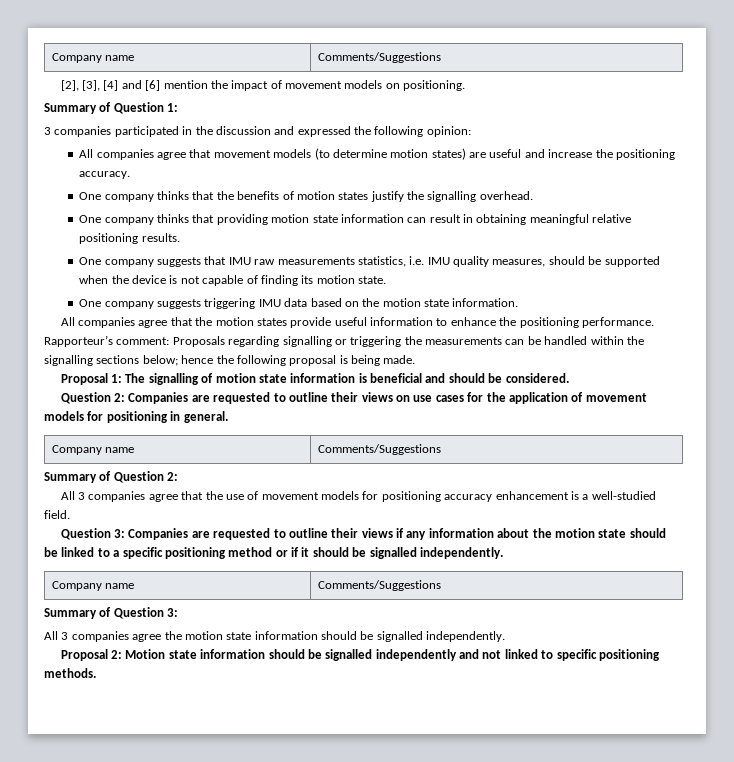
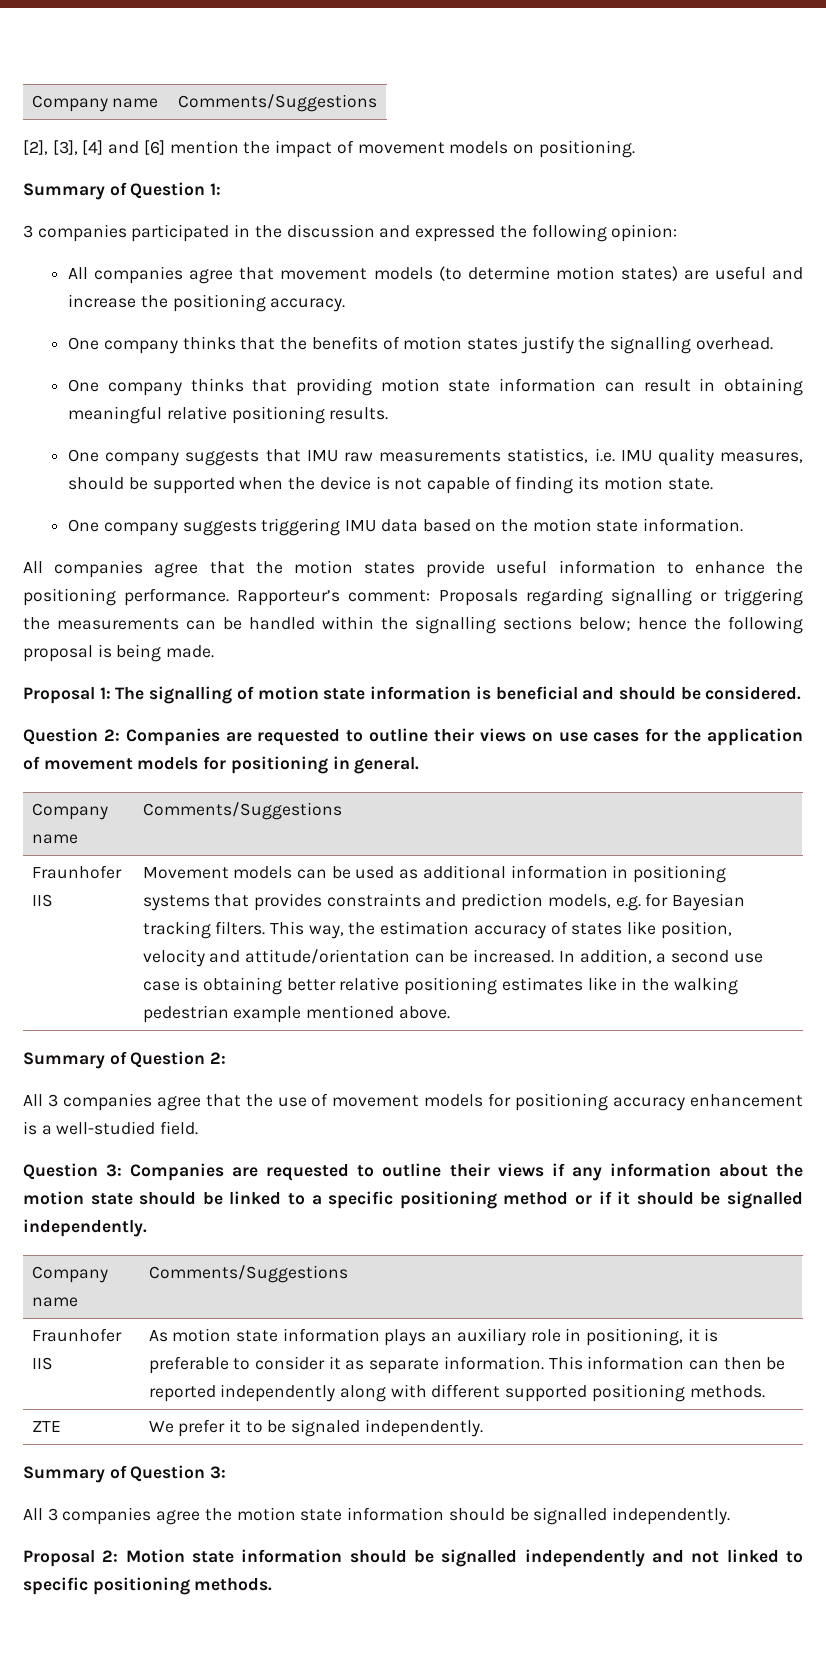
(441, 449) none -> [31,865,122,879] [31,894,53,907] [142,865,727,883] [142,893,746,911] [142,921,732,939] [142,949,763,967] [142,977,738,995] [142,1005,450,1023] // Fraunhofer IIS | Movement models can be used as additional information in positioning systems that provides constraints and prediction models, e.g. for Bayesian tracking filters. This way, the estimation accuracy of states like position, velocity and attitude/orientation can be increased. In addition, a second use case is obtaining better relative positioning estimates like in the walking pedestrian example mentioned above.
(441, 585) none -> [31,1328,122,1342] [31,1357,53,1370] [148,1328,719,1346] [148,1356,786,1374] [148,1384,765,1402] [31,1421,61,1432] [148,1419,483,1437] // Fraunhofer IIS | As motion state information plays an auxiliary role in positioning, it is preferable to consider it as separate information. This information can then be reported independently along with different supported positioning methods. // ZTE | We prefer it to be signaled independently.

